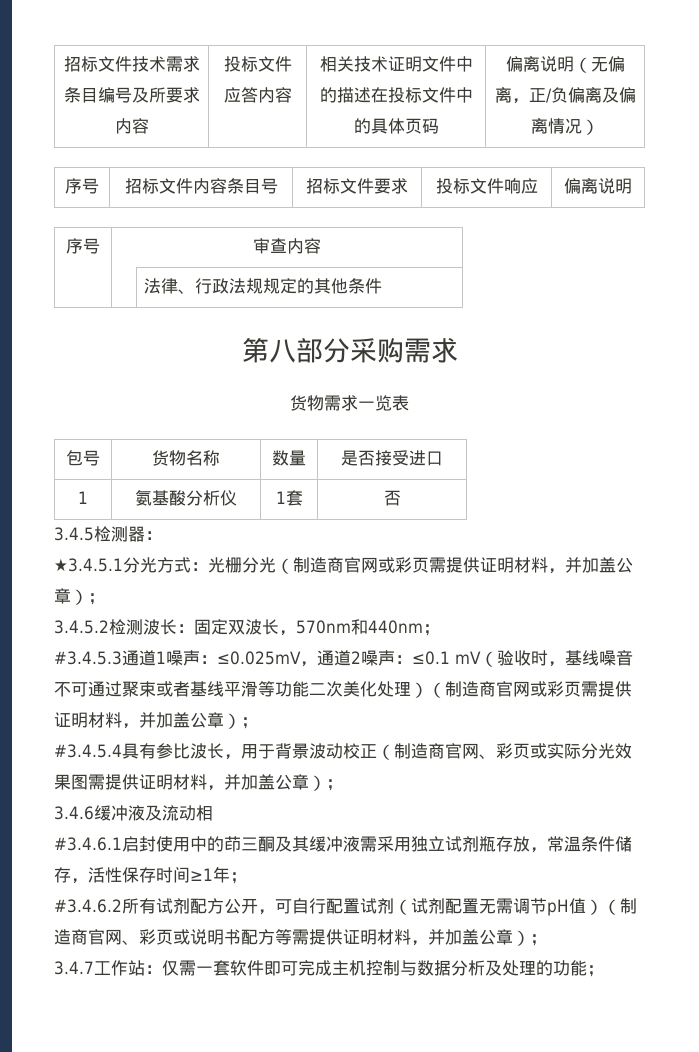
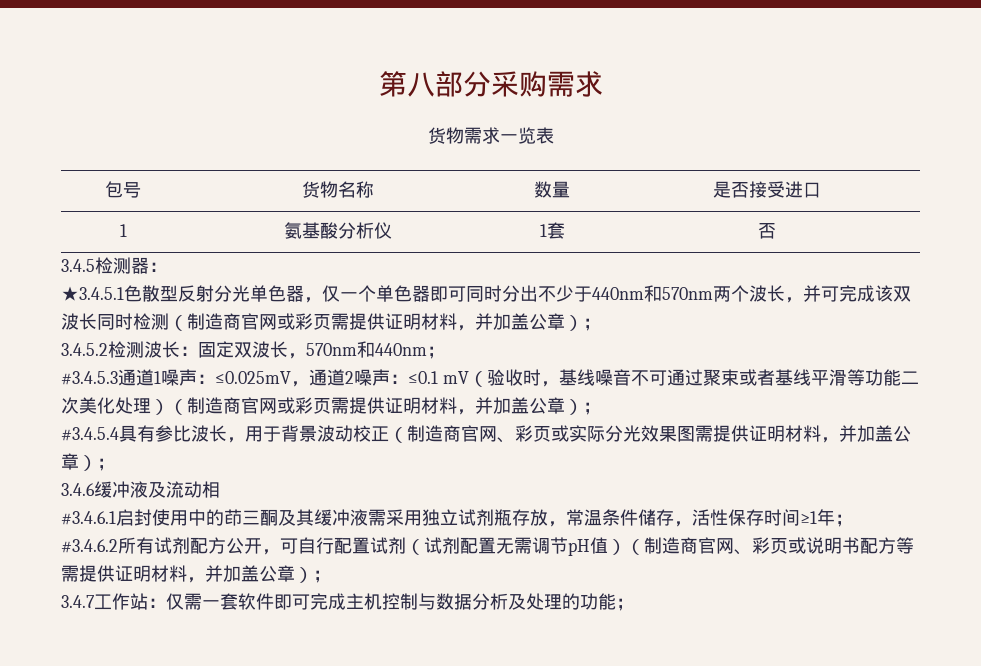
[63,56,200,72] [63,87,200,103] [114,118,149,134] [223,56,292,72] [223,87,292,103] [319,56,473,72] [319,87,473,103] [353,118,439,134] [505,56,625,73] [494,87,636,104] [531,118,599,135] [65,178,99,194] [124,178,278,194] [306,178,408,194] [435,178,538,194] [564,178,632,194] [66,238,100,254] [253,238,321,254] [144,278,383,294] 招标文件技术需求条目编号及所要求内容 | 投标文件应答内容 | 相关技术证明文件中的描述在投标文件中的具体页码 | 偏离说明（无偏离，正/负偏离及偏离情况） // 序号 | 招标文件内容条目号 | 招标文件要求 | 投标文件响应 | 偏离说明 // 序号 | 审查内容 // | | 法律、行政法规规定的其他条件 // -> (378, 84) none
[123,557,276,573] 分光方式：光栅分光 -> [124,285,911,303] [61,313,169,330] 色散型反射分光单色器，仅一个单色器即可同时分出不少于440nm和570nm两个波长，并可完成该双波长同时检测

